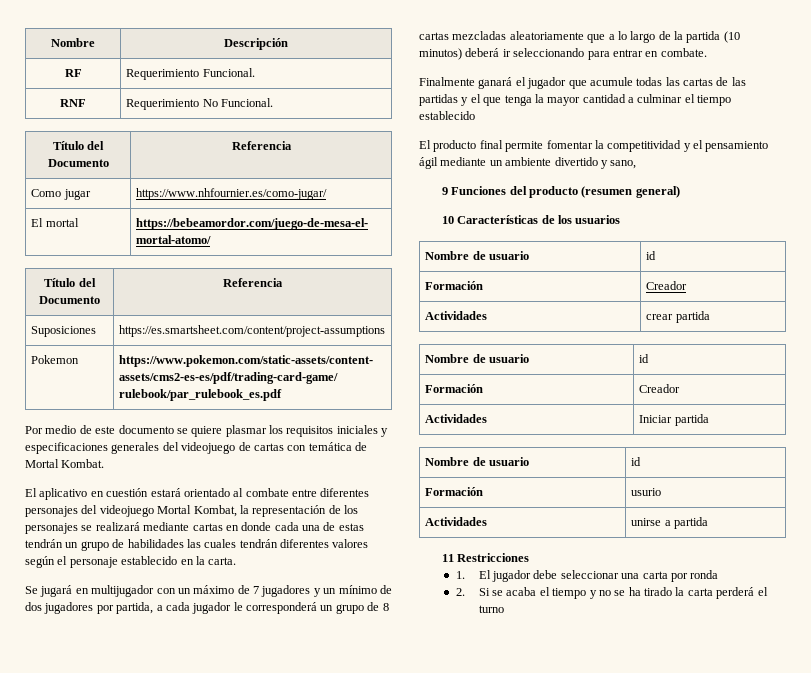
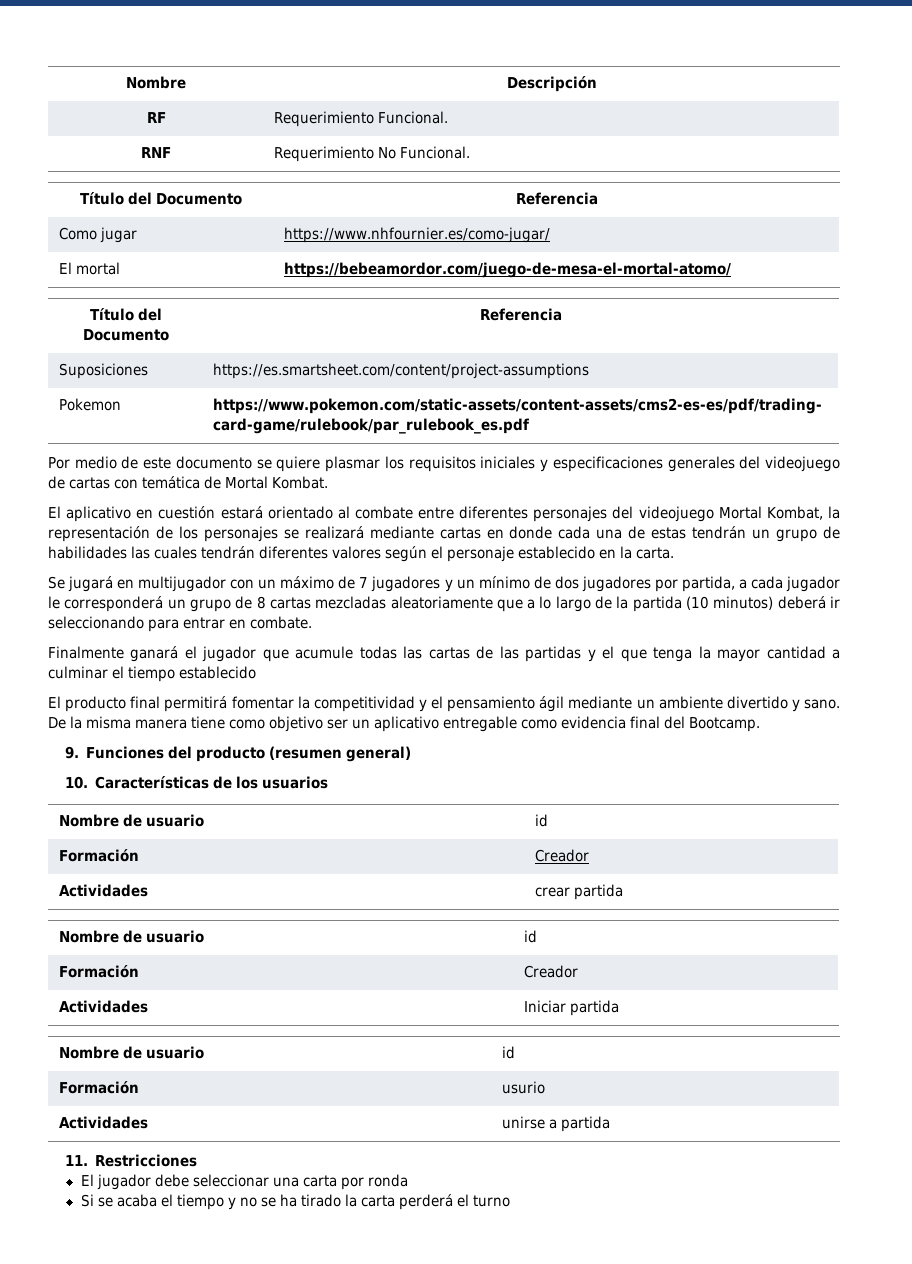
[505,141,544,152] permite -> [164,696,228,712] permitirá
[610,160,637,169] [441,187,448,195] sano, // 9 -> [804,699,840,709] [48,716,760,732] [64,746,79,759] sano. De la misma manera tiene como objetivo ser un aplicativo entregable como evidencia final del Bootcamp. // 9.
[441,216,454,224] 10 -> [64,776,88,789] 10.
[441,554,454,562] 11 -> [64,1155,88,1166] 11.
[455,571,465,579] 1. -> (197, 1160) none
[455,588,465,596] 2. -> (408, 1180) none

